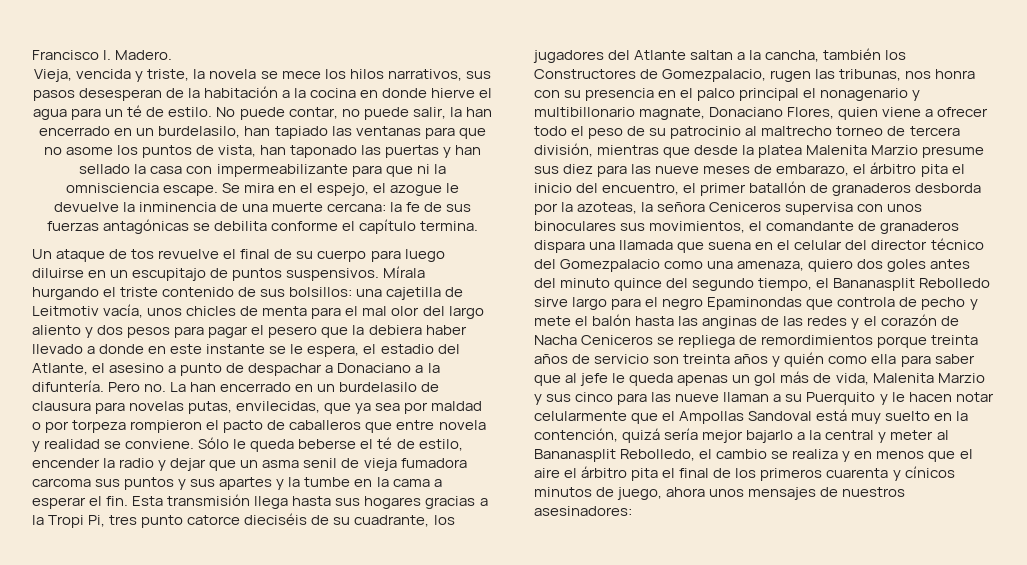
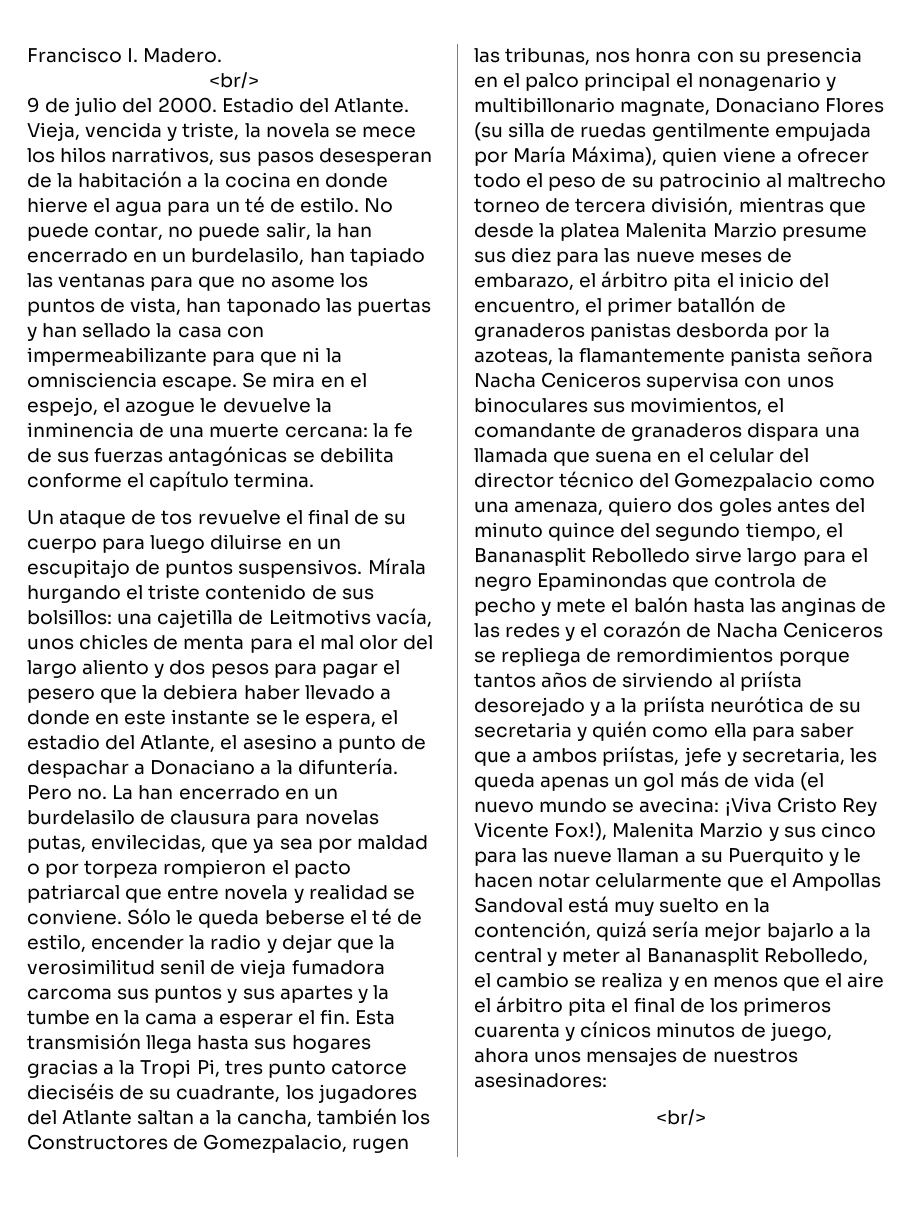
(173, 55) none -> [208,72,259,89] [27,97,409,116] <br/> // 9 de julio del 2000. Estadio del Atlante.
[32,306,99,316] Leitmotiv -> [268,609,371,625] Leitmotivs
[267,420,362,430] de caballeros -> [27,884,120,903] patriarcal
[240,460,300,468] un asma -> [378,935,395,950] [27,959,155,975] la verosimilitud
[787,107,835,119] Flores, -> [825,98,885,113] [474,122,871,141] [474,146,658,166] Flores (su silla de ruedas gentilmente empujada por María Máxima),
(912, 189) none -> [590,322,672,341] panistas
[657,202,706,212] señora -> [579,347,873,366] [474,373,536,388] flamantemente panista señora Nacha
[931,335,979,345] treinta -> [474,673,536,688] tantos
[594,354,769,364] servicio son treinta años -> [622,671,802,691] [474,696,861,716] [474,722,572,738] sirviendo al priísta desorejado y a la priísta neurótica de su secretaria
[565,373,626,386] al jefe le -> [516,746,877,766] a ambos priístas, jefe y secretaria, les
[835,373,869,385] vida, -> [753,772,824,791] [474,797,877,816] [474,822,608,841] vida (el nuevo mundo se avecina: ¡Viva Cristo Rey Vicente Fox!),
(632, 511) none -> [655,1109,706,1126] // <br/>

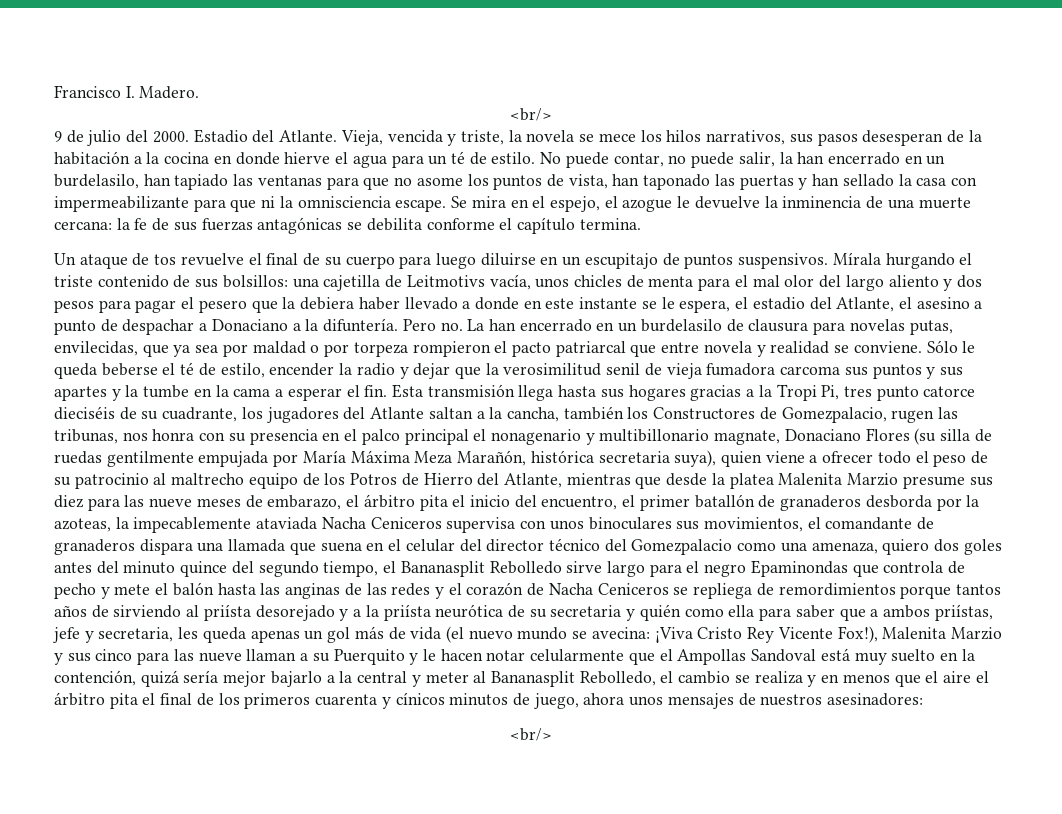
[571,146,658,166] Máxima), -> [350,450,717,467] Máxima Meza Marañón, histórica secretaria suya),
[474,196,734,215] torneo de tercera división, -> [248,473,562,489] equipo de los Potros de Hierro del Atlante,
[590,322,672,341] panistas -> (862, 503) none
[579,347,873,366] flamantemente panista señora -> [133,517,318,533] impecablemente ataviada

